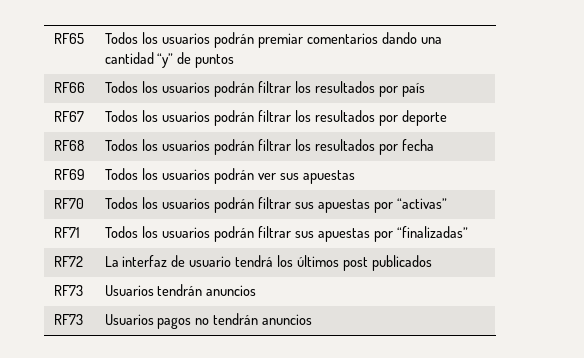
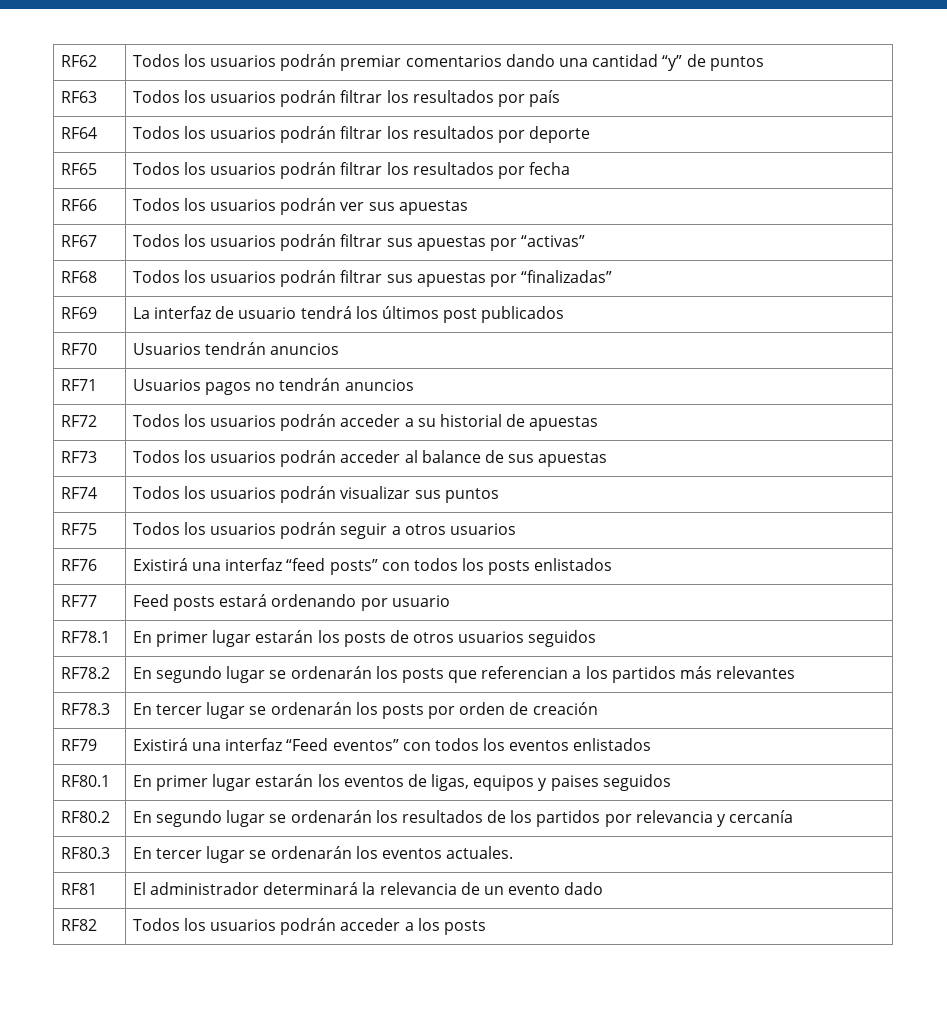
[53,33,84,44] RF65 -> [60,55,97,67] RF62
[53,82,85,93] RF66 -> [60,91,97,103] RF63
[53,111,84,122] RF67 -> [60,127,97,139] RF64
[53,140,84,151] RF68 -> [60,163,97,175] RF65
[53,169,85,180] RF69 -> [60,199,97,211] RF66
[53,198,84,209] RF70 -> [60,235,97,247] RF67
[53,227,80,238] RF71 -> [60,271,97,283] RF68
[53,256,83,267] RF72 -> [60,307,97,319] RF69
[53,285,83,296] RF73 -> [60,343,97,355] RF70
[53,314,83,325] RF73 -> [60,379,97,391] RF71
(313, 319) none -> [60,415,97,427] [132,414,599,431] [60,451,97,463] [132,450,608,467] [60,487,97,499] [132,486,499,503] [60,523,97,535] [132,522,517,539] [60,559,97,571] [132,558,613,575] [60,595,97,607] [132,594,450,611] [60,631,110,643] [132,630,597,647] [60,667,110,679] [132,666,796,683] [60,703,110,715] [132,702,598,719] [60,739,97,751] [132,738,652,751] [60,775,110,787] [132,774,671,791] [60,811,110,823] [132,810,794,827] [60,847,110,859] [132,846,514,863] [60,883,97,895] [132,882,604,895] [60,919,97,931] [132,918,487,935] // RF72 | Todos los usuarios podrán acceder a su historial de apuestas // RF73 | Todos los usuarios podrán acceder al balance de sus apuestas // RF74 | Todos los usuarios podrán visualizar sus puntos // RF75 | Todos los usuarios podrán seguir a otros usuarios // RF76 | Existirá una interfaz “feed posts” con todos los posts enlistados // RF77 | Feed posts estará ordenando por usuario // RF78.1 | En primer lugar estarán los posts de otros usuarios seguidos // RF78.2 | En segundo lugar se ordenarán los posts que referencian a los partidos más relevantes // RF78.3 | En tercer lugar se ordenarán los posts por orden de creación // RF79 | Existirá una interfaz “Feed eventos” con todos los eventos enlistados // RF80.1 | En primer lugar estarán los eventos de ligas, equipos y paises seguidos // RF80.2 | En segundo lugar se ordenarán los resultados de los partidos por relevancia y cercanía // RF80.3 | En tercer lugar se ordenarán los eventos actuales. // RF81 | El administrador determinará la relevancia de un evento dado // RF82 | Todos los usuarios podrán acceder a los posts

